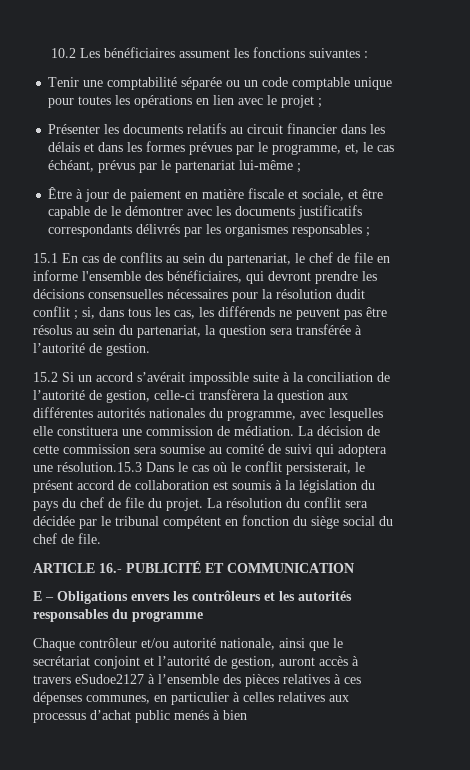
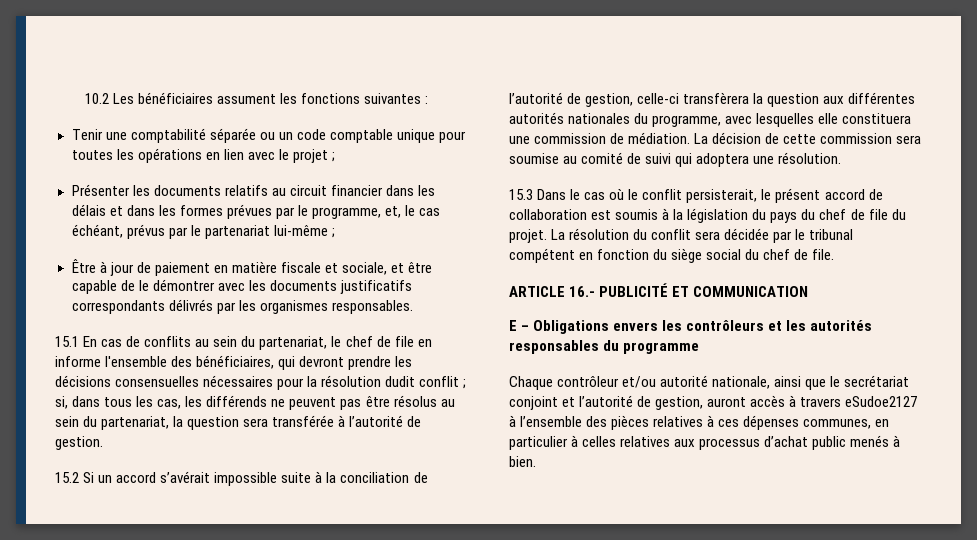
[292,224,371,237] responsables ; -> [331,300,413,314] responsables.
[57,462,142,472] résolution.15.3 -> [778,152,842,164] [509,189,533,200] résolution. // 15.3
[223,710,247,720] bien -> [509,456,536,467] bien.

